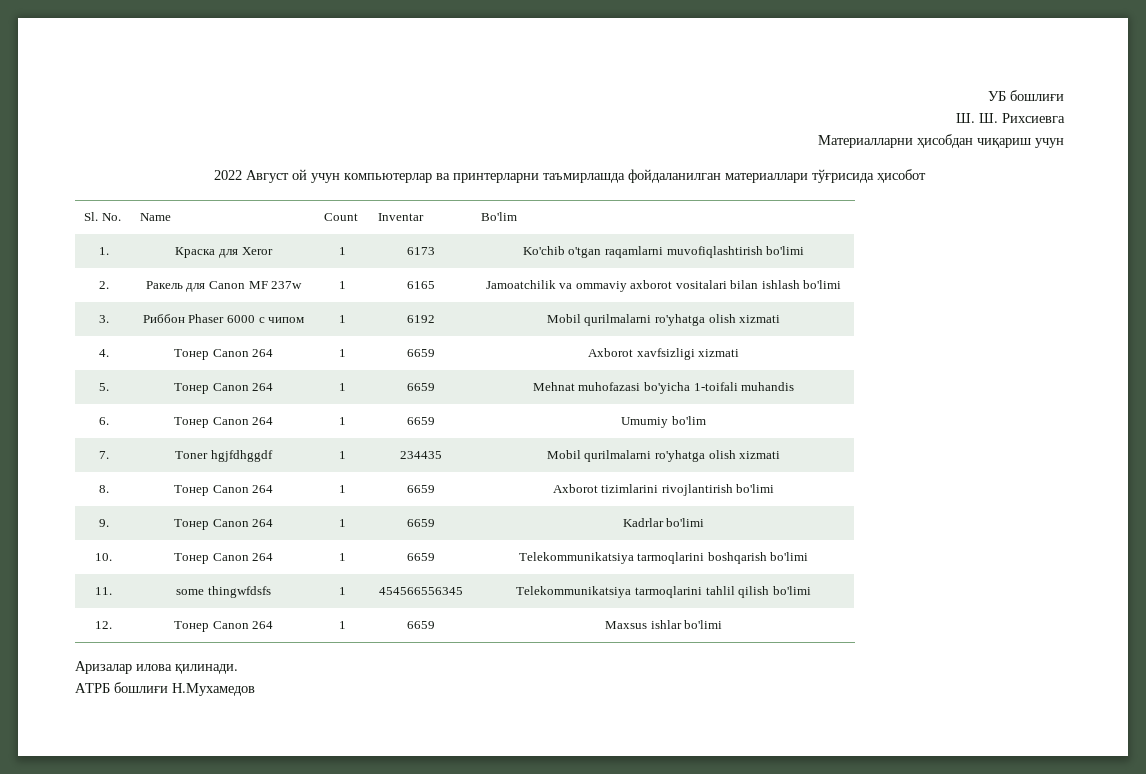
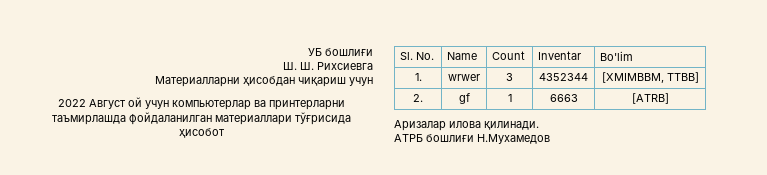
[175,247,273,258] [339,247,346,255] [407,247,435,255] [522,246,805,258] [98,281,109,289] [145,281,303,292] [339,281,346,289] [407,281,435,289] [485,280,842,292] [98,315,109,323] [142,314,305,323] [339,315,346,323] [407,315,435,323] [546,314,781,326] [98,349,109,357] [173,349,274,360] [339,349,346,357] [407,349,435,357] [587,348,740,360] [98,383,109,391] [173,383,274,394] [339,383,346,391] [407,383,435,391] [532,382,795,394] [98,417,109,425] [173,417,274,428] [339,417,346,425] [407,417,435,425] [621,416,706,428] [98,451,109,459] [175,450,273,462] [339,451,346,459] [400,451,442,459] [546,450,781,462] [98,485,109,493] [173,485,274,496] [339,485,346,493] [407,485,435,493] [552,484,775,496] [98,519,109,527] [173,519,274,530] [339,519,346,527] [407,519,435,527] [622,518,705,527] [95,553,112,561] [173,553,274,564] [339,553,346,561] [407,553,435,561] [518,552,809,564] [95,587,112,595] [176,586,271,598] [339,587,346,595] [379,587,463,595] [516,586,811,598] [95,621,112,629] [173,621,274,632] [339,621,346,629] [407,621,435,629] [604,620,723,629] Краска для Xeror | 1 | 6173 | Ko'chib o'tgan raqamlarni muvofiqlashtirish bo'limi // 2. | Ракель для Canon MF 237w | 1 | 6165 | Jamoatchilik va ommaviy axborot vositalari bilan ishlash bo'limi // 3. | Риббон Phaser 6000 с чипом | 1 | 6192 | Mobil qurilmalarni ro'yhatga olish xizmati // 4. | Тонер Canon 264 | 1 | 6659 | Axborot xavfsizligi xizmati // 5. | Тонер Canon 264 | 1 | 6659 | Mehnat muhofazasi bo'yicha 1-toifali muhandis // 6. | Тонер Canon 264 | 1 | 6659 | Umumiy bo'lim // 7. | Toner hgjfdhggdf | 1 | 234435 | Mobil qurilmalarni ro'yhatga olish xizmati // 8. | Тонер Canon 264 | 1 | 6659 | Axborot tizimlarini rivojlantirish bo'limi // 9. | Тонер Canon 264 | 1 | 6659 | Kadrlar bo'limi // 10. | Тонер Canon 264 | 1 | 6659 | Telekommunikatsiya tarmoqlarini boshqarish bo'limi // 11. | some thingwfdsfs | 1 | 454566556345 | Telekommunikatsiya tarmoqlarini tahlil qilish bo'limi // 12. | Тонер Canon 264 | 1 | 6659 | Maxsus ishlar bo'limi -> [448,74,480,81] [506,73,513,81] [539,73,588,81] [601,72,699,83] [413,94,423,102] [458,93,470,104] [507,94,512,102] [549,94,578,102] [631,93,669,104] wrwer | 3 | 4352344 | [XMIMBBM, TTBB] // 2. | gf | 1 | 6663 | [ATRB]

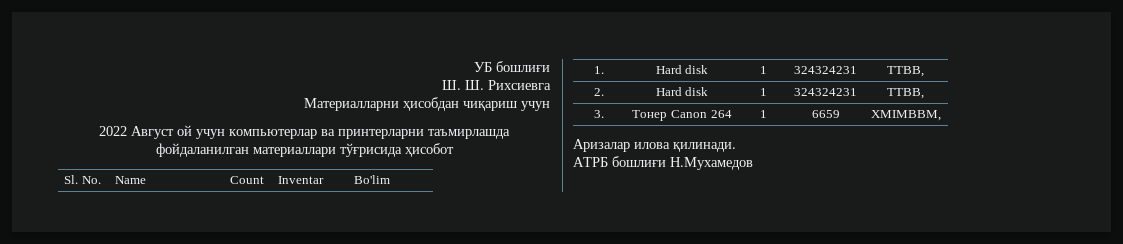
[448,74,480,81] [506,73,513,81] [539,73,588,81] [601,72,699,83] wrwer | 3 | 4352344 | [XMIMBBM, TTBB] -> [655,65,709,74] [760,66,767,74] [794,66,857,74] [887,66,924,77] Hard disk | 1 | 324324231 | TTBB,
[458,93,470,104] [507,94,512,102] [549,94,578,102] [631,93,669,104] gf | 1 | 6663 | [ATRB] -> [655,87,709,96] [760,88,767,96] [794,88,857,96] [887,88,924,99] [594,110,604,118] [632,110,732,121] [760,110,767,118] [811,110,840,118] [870,110,941,121] Hard disk | 1 | 324324231 | TTBB, // 3. | Тонер Canon 264 | 1 | 6659 | XMIMBBM,

